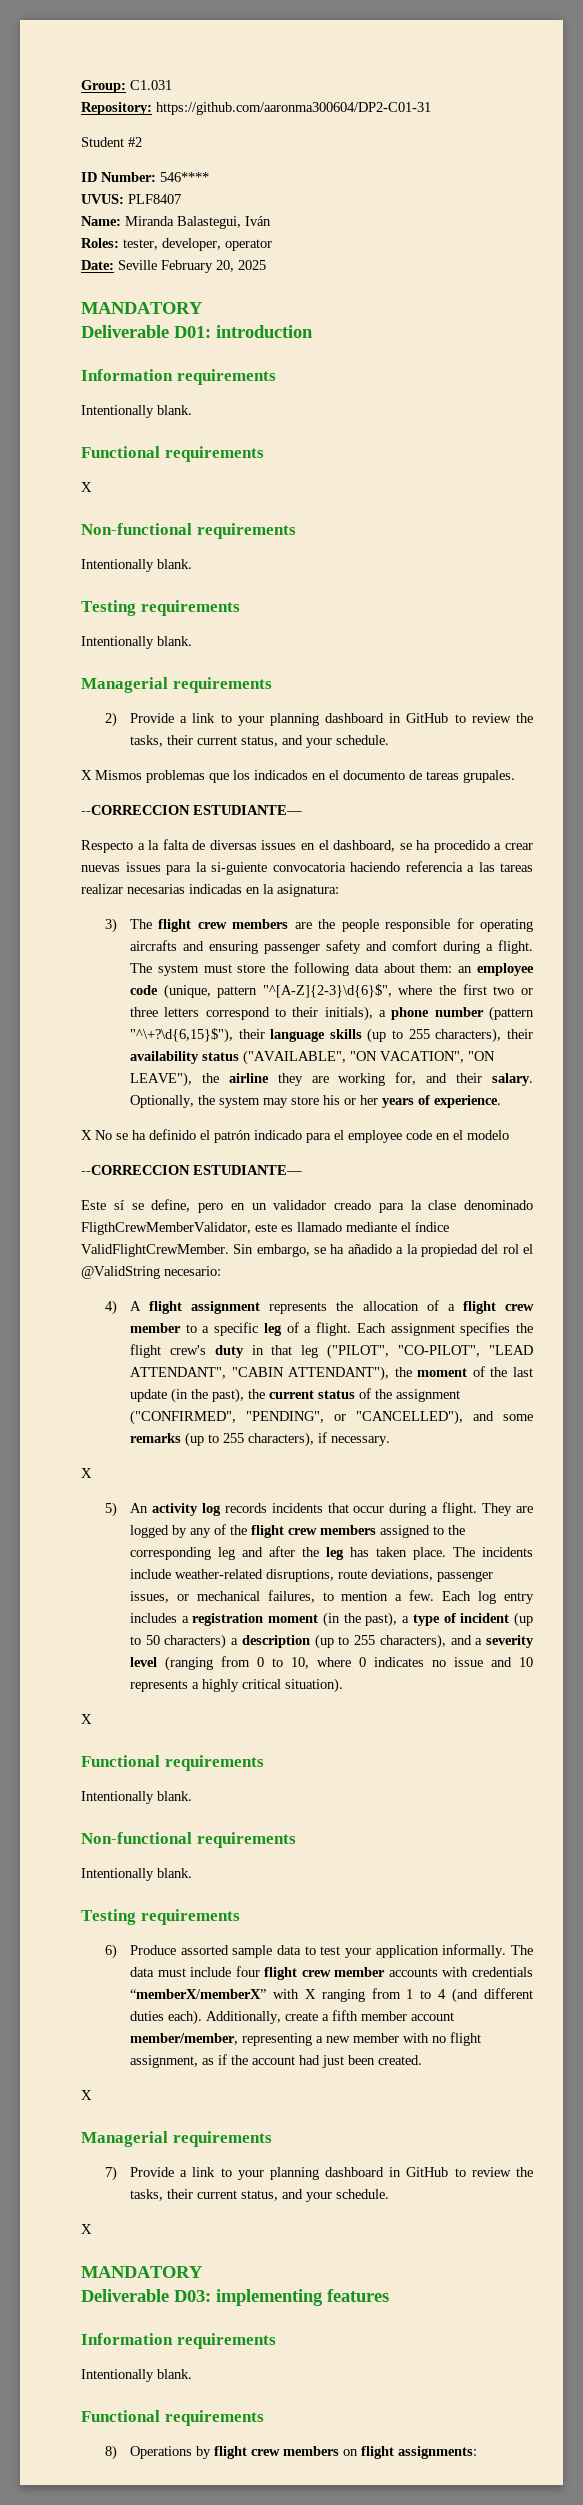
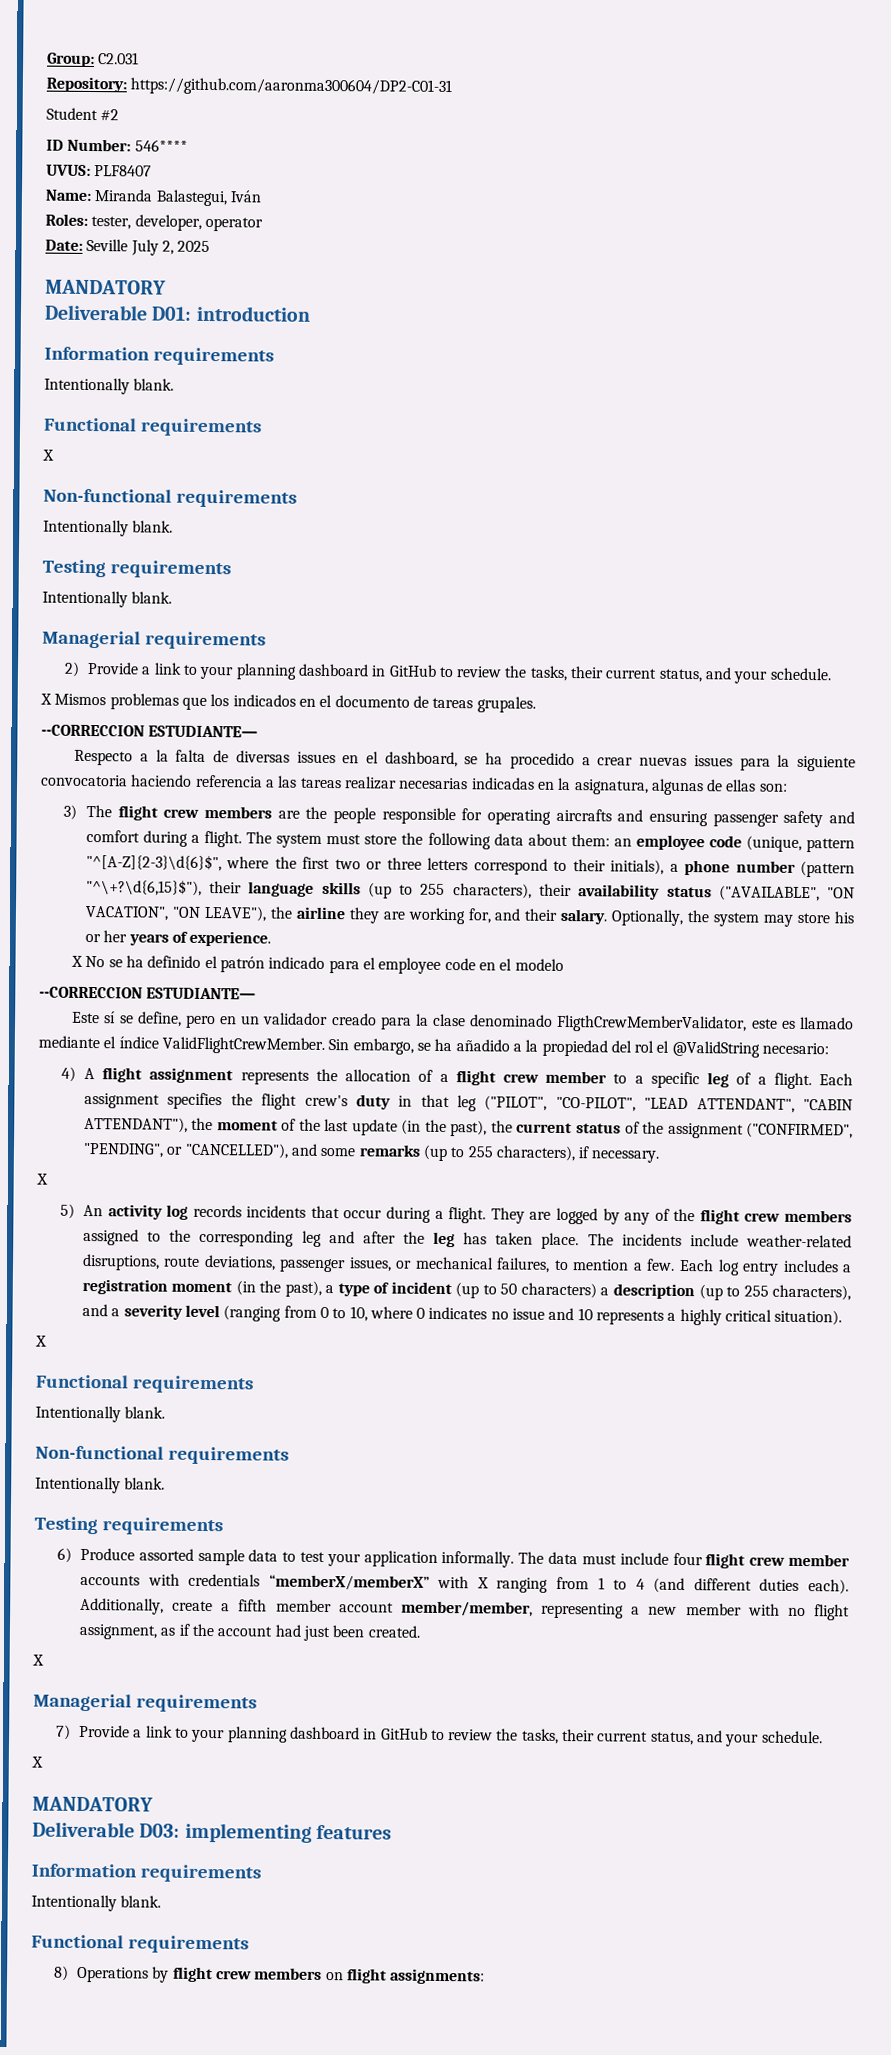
[130,80,172,90] C1.031 -> [98,52,140,65] C2.031
[161,260,234,273] February 20, -> [130,239,174,256] July 2,
[211,862,267,875] si-guiente -> [796,755,856,772] siguiente
[277,884,339,897] asignatura: -> [573,778,788,796] asignatura, algunas de ellas son:

